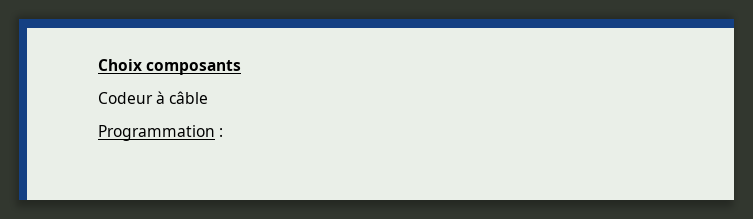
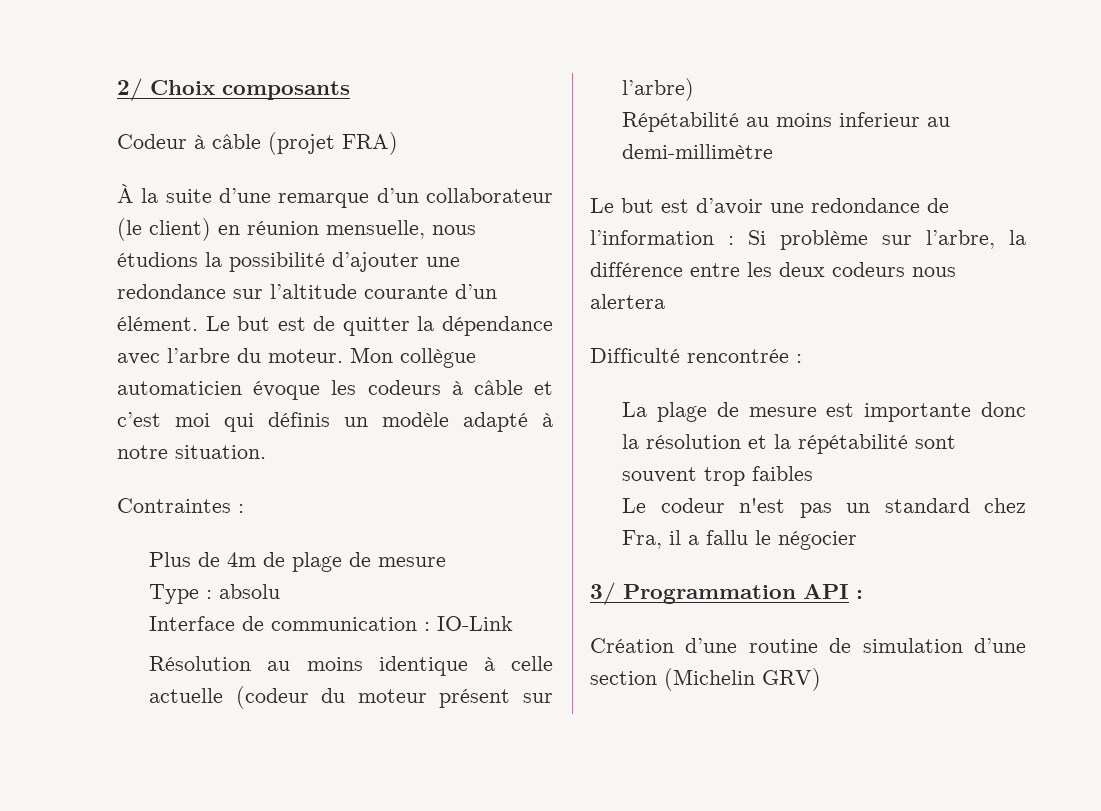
(98, 65) none -> [117,78,143,101] 2/
[98,125,224,141] // Programmation : -> [268,132,398,155] [117,184,553,208] [117,218,476,241] [117,252,460,272] [117,284,497,299] [117,316,553,336] [117,347,476,368] [117,380,553,400] [117,412,553,432] [117,445,266,459] [117,498,244,513] [149,552,447,572] [149,584,281,604] [149,616,514,631] [149,656,553,676] [149,686,553,709] [622,78,695,101] [622,112,951,132] [622,144,774,159] [590,198,949,215] [590,230,1026,250] [590,262,956,277] [590,294,665,309] [590,348,802,363] [622,402,1026,422] [622,434,957,454] [622,466,814,486] [622,498,1026,518] [622,530,858,550] [590,582,863,605] [590,638,1026,653] [590,668,821,691] (projet FRA) // À la suite d’une remarque d’un collaborateur (le client) en réunion mensuelle, nous étudions la possibilité d’ajouter une redondance sur l’altitude courante d’un élément. Le but est de quitter la dépendance avec l’arbre du moteur. Mon collègue automaticien évoque les codeurs à câble et c’est moi qui définis un modèle adapté à notre situation. // Contraintes : // Plus de 4m de plage de mesure // Type : absolu // Interface de communication : IO-Link // Résolution au moins identique à celle actuelle (codeur du moteur présent sur l’arbre) // Répétabilité au moins inferieur au demi-millimètre // Le but est d’avoir une redondance de l’information : Si problème sur l’arbre, la différence entre les deux codeurs nous alertera // Difficulté rencontrée : // La plage de mesure est importante donc la résolution et la répétabilité sont souvent trop faibles // Le codeur n'est pas un standard chez Fra, il a fallu le négocier // 3/ Programmation API : // Création d’une routine de simulation d’une section (Michelin GRV)

